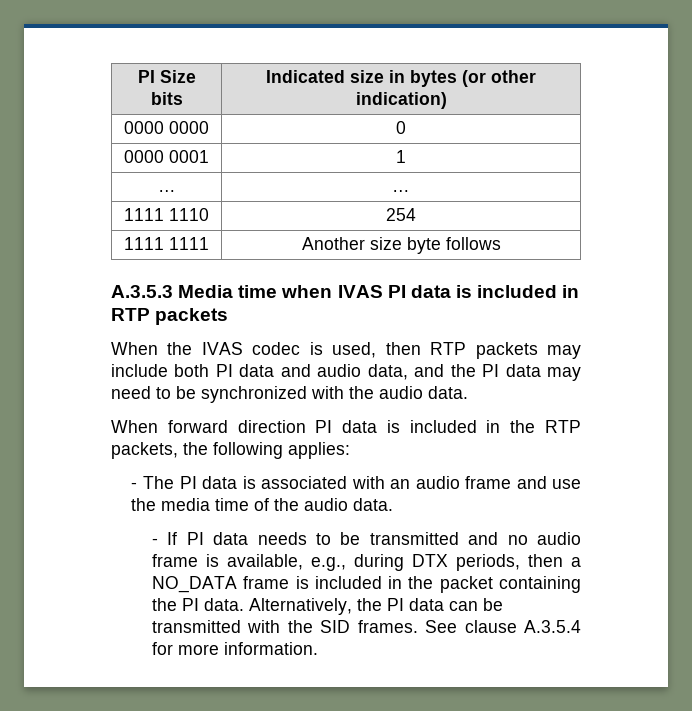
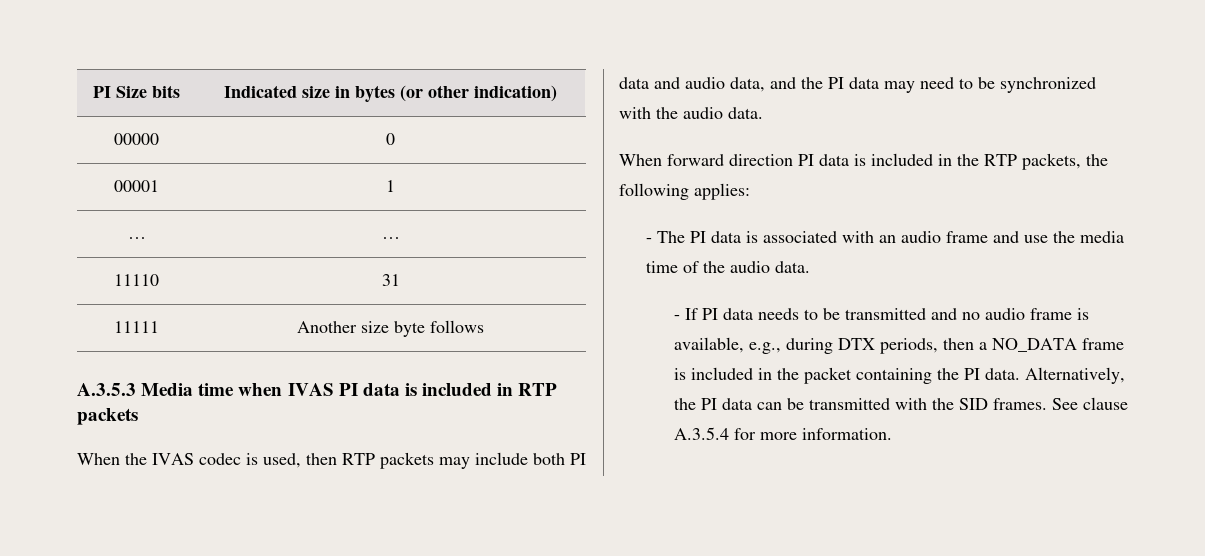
[124,121,209,134] 0000 0000 -> [114,133,159,145] 00000
[124,150,209,163] 0000 0001 -> [114,180,159,192] 00001
[124,208,209,221] [386,208,417,221] [124,237,209,250] 1111 1110 | 254 // 1111 1111 -> [114,274,159,286] [381,274,400,286] [114,321,159,333] 11110 | 31 // 11111

